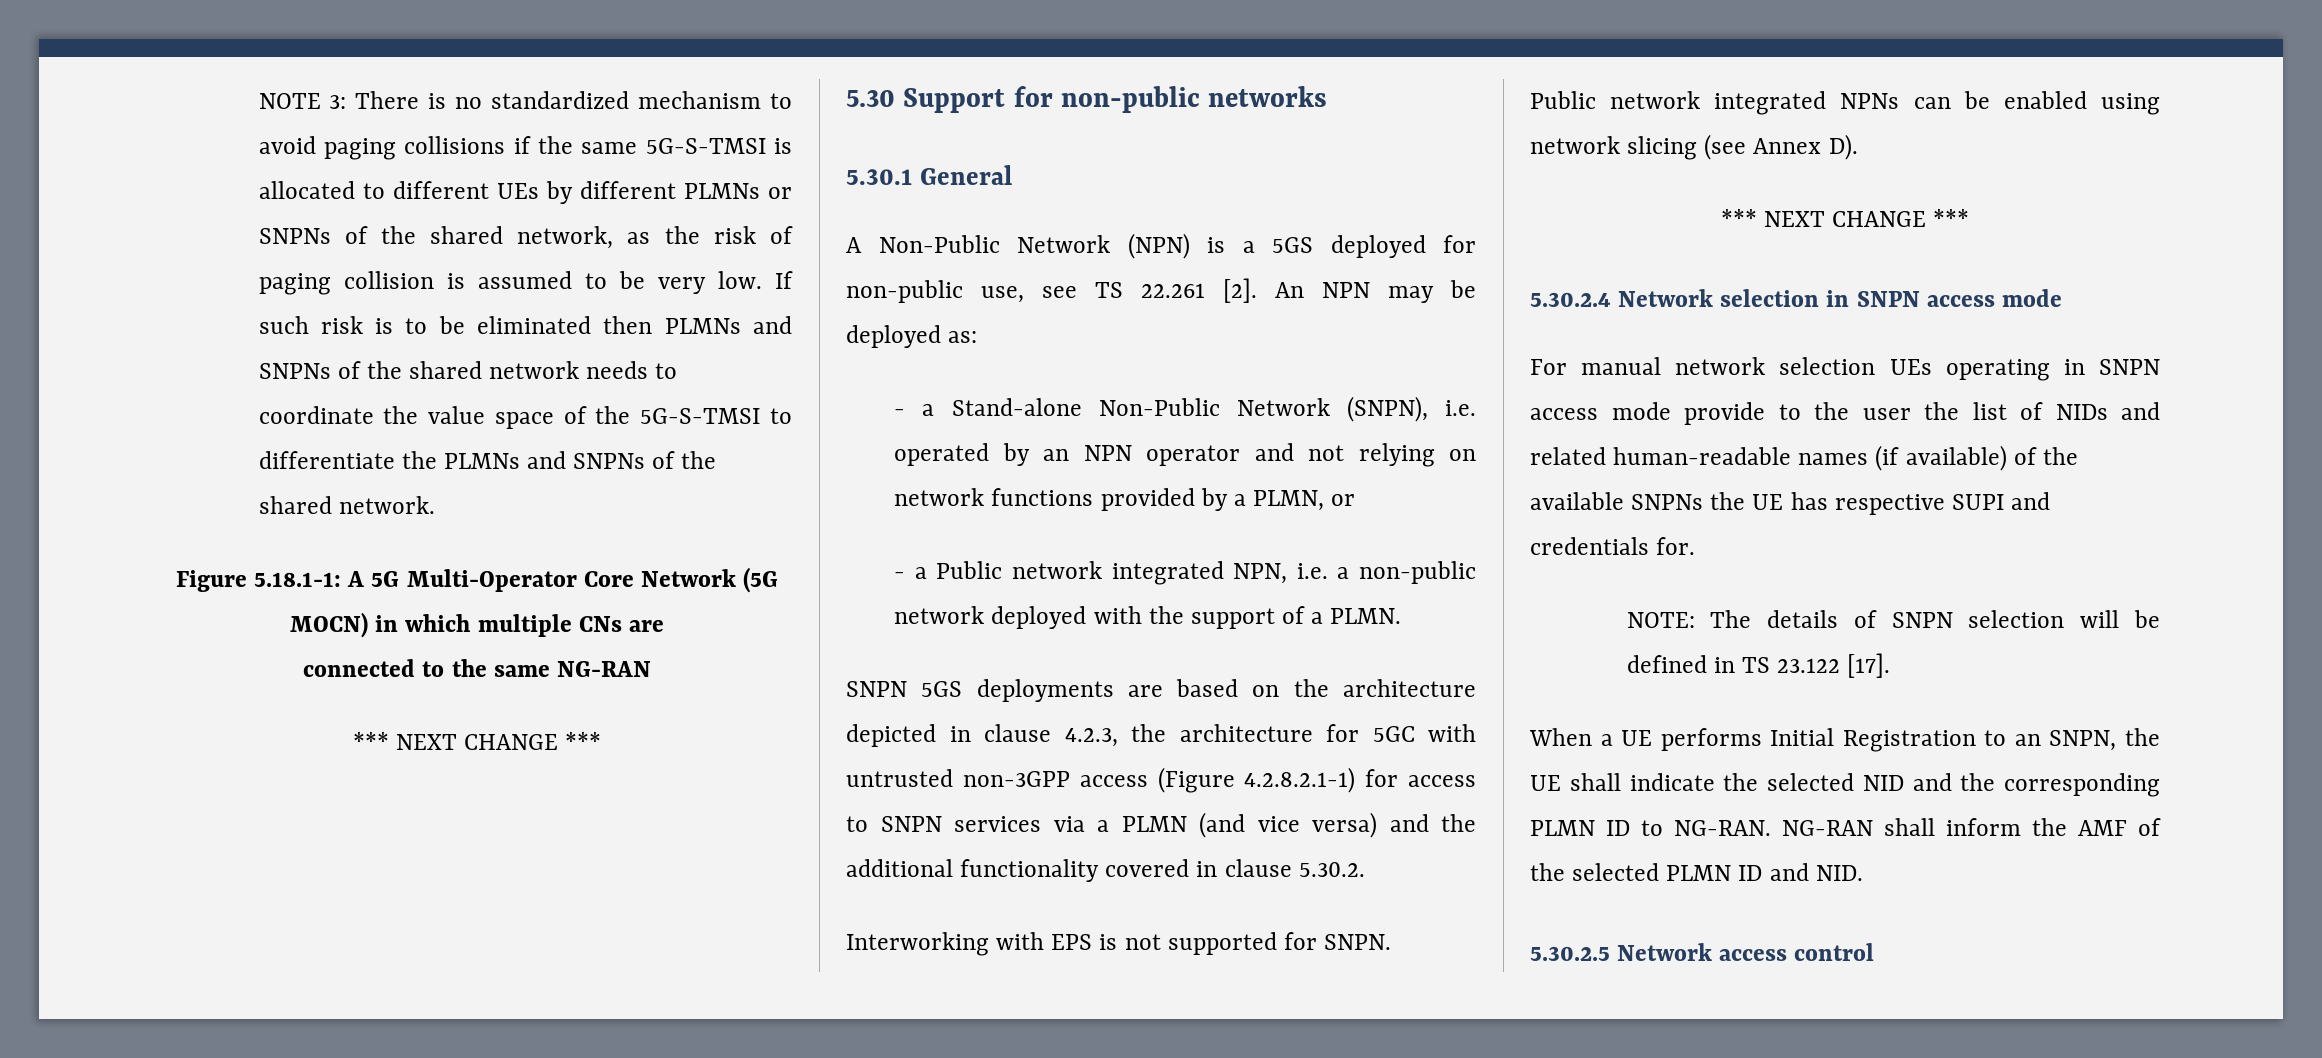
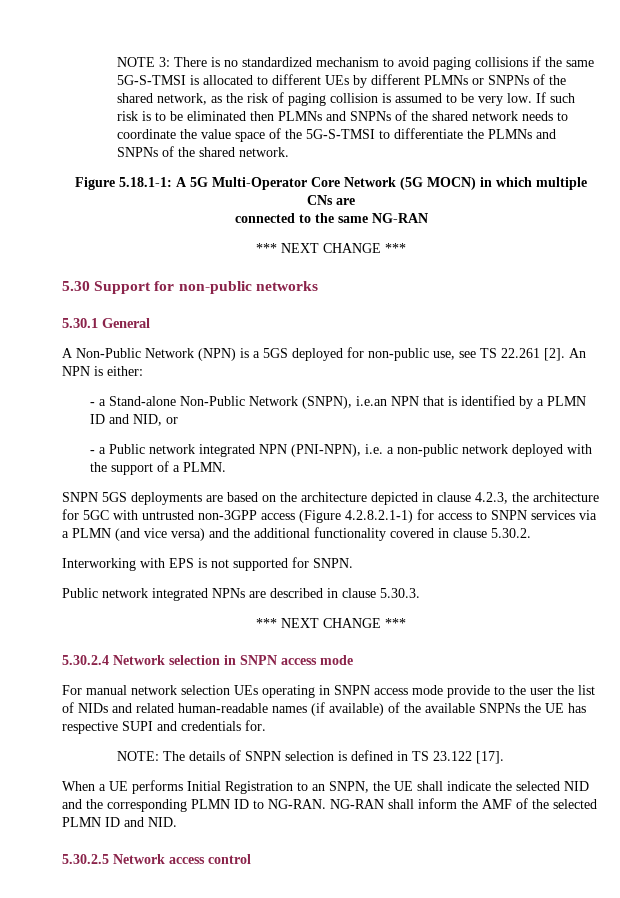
[1388,280,1476,303] [846,325,978,348] may be deployed as: -> [94,366,143,376] is either:
[1445,400,1476,416] [894,443,1476,467] [894,488,1325,511] i.e. operated by an NPN operator and not relying on network functions provided by a PLMN, -> [355,395,586,409] [89,414,162,426] i.e.an NPN that is identified by a PLMN ID and NID,
[1233,563,1288,584] NPN, -> [258,444,361,457] NPN (PNI-NPN),
[1913,91,2160,115] [1530,134,1858,160] can be enabled using network slicing (see Annex D). -> [249,588,420,598] are described in clause 5.30.3.
[2080,610,2160,628] will be -> [338,751,348,761] is

